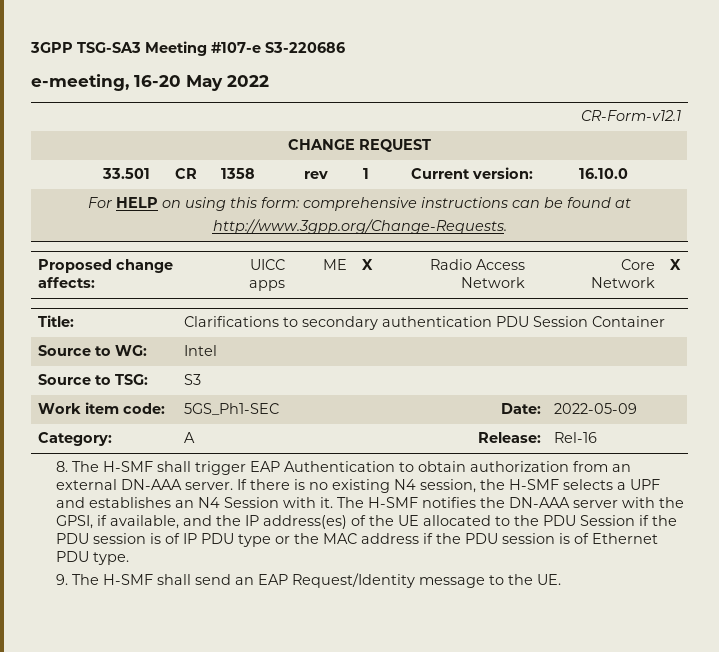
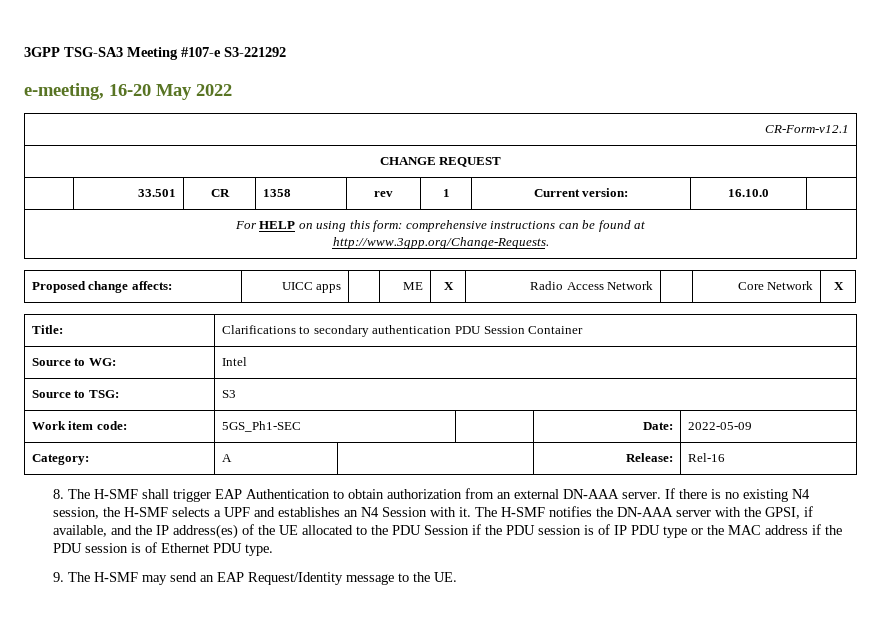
[265,42,345,53] S3-220686 -> [224,47,286,57] S3-221292
[157,574,192,585] shall -> [141,575,167,585] may

